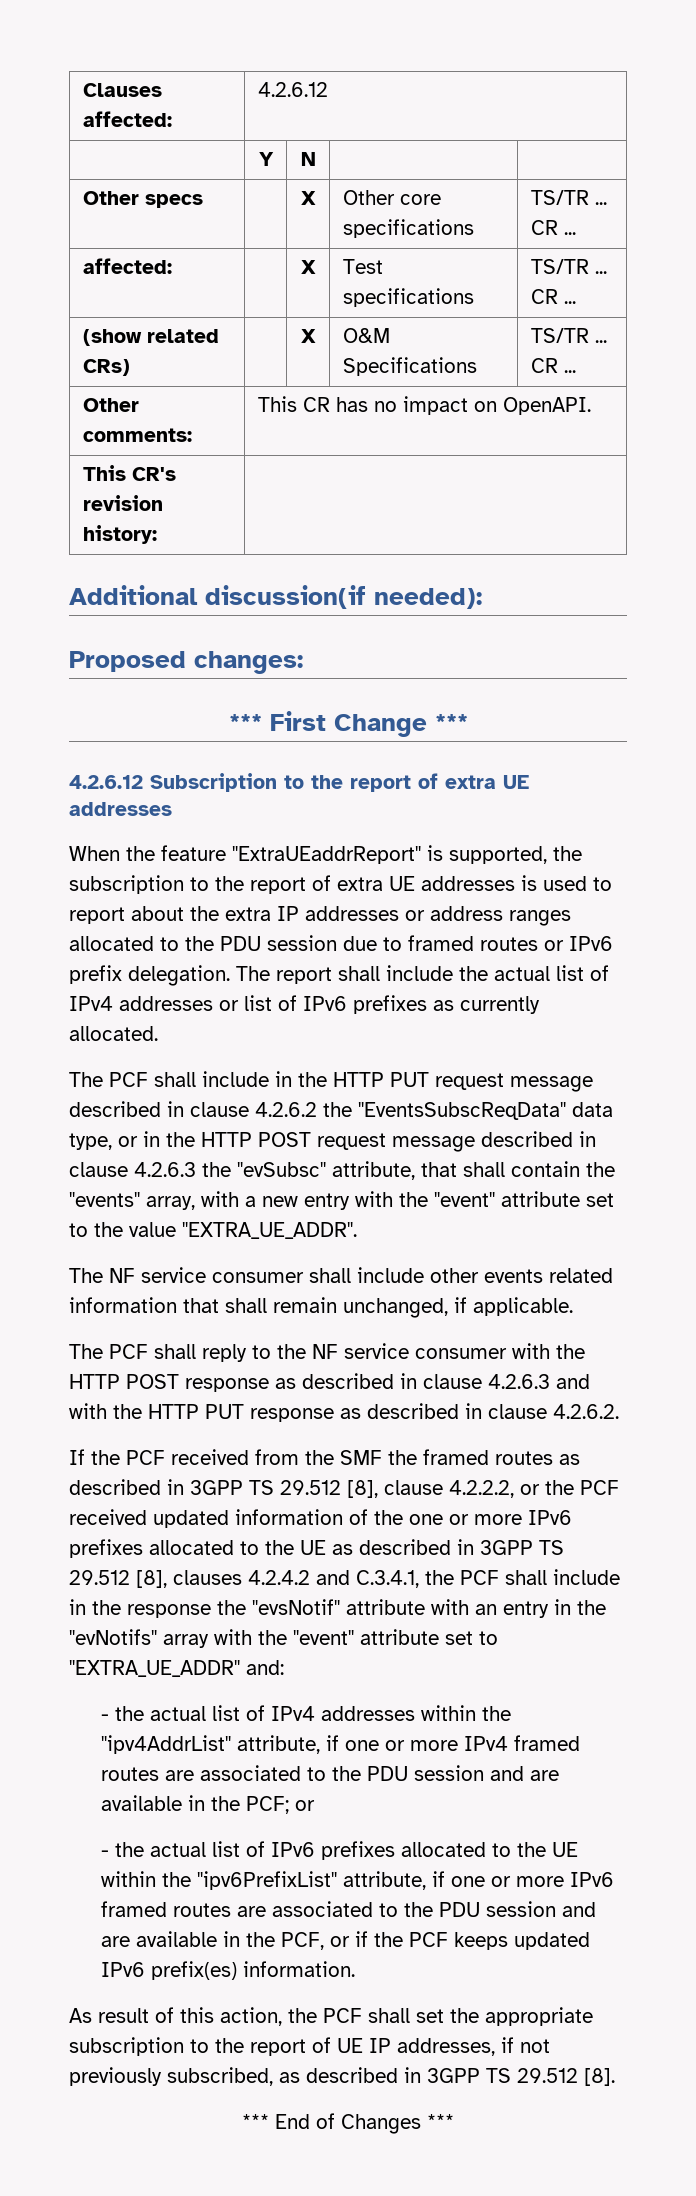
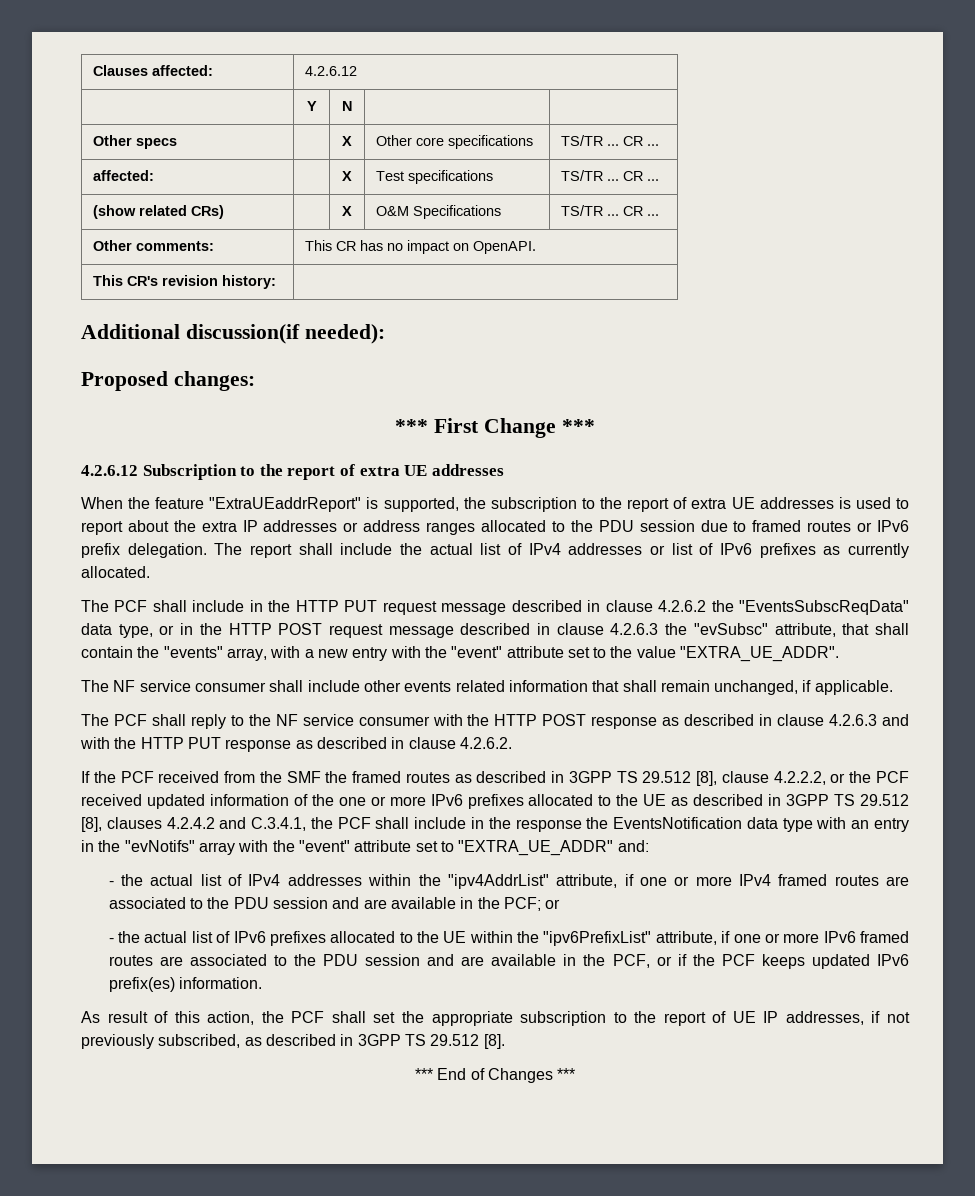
[252,1599,425,1615] "evsNotif" attribute -> [613,817,813,832] EventsNotification data type

